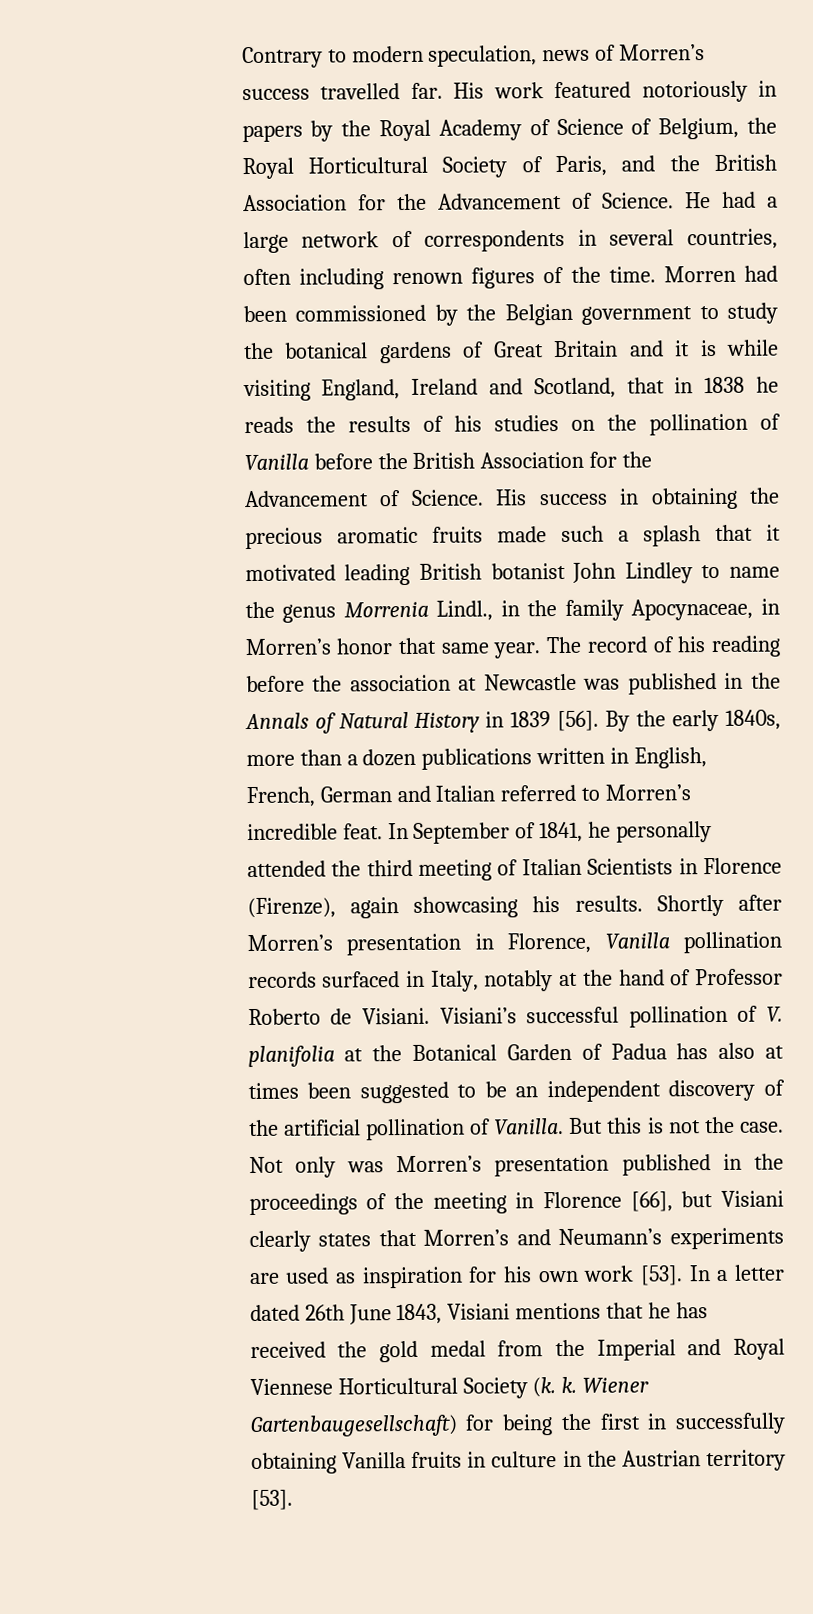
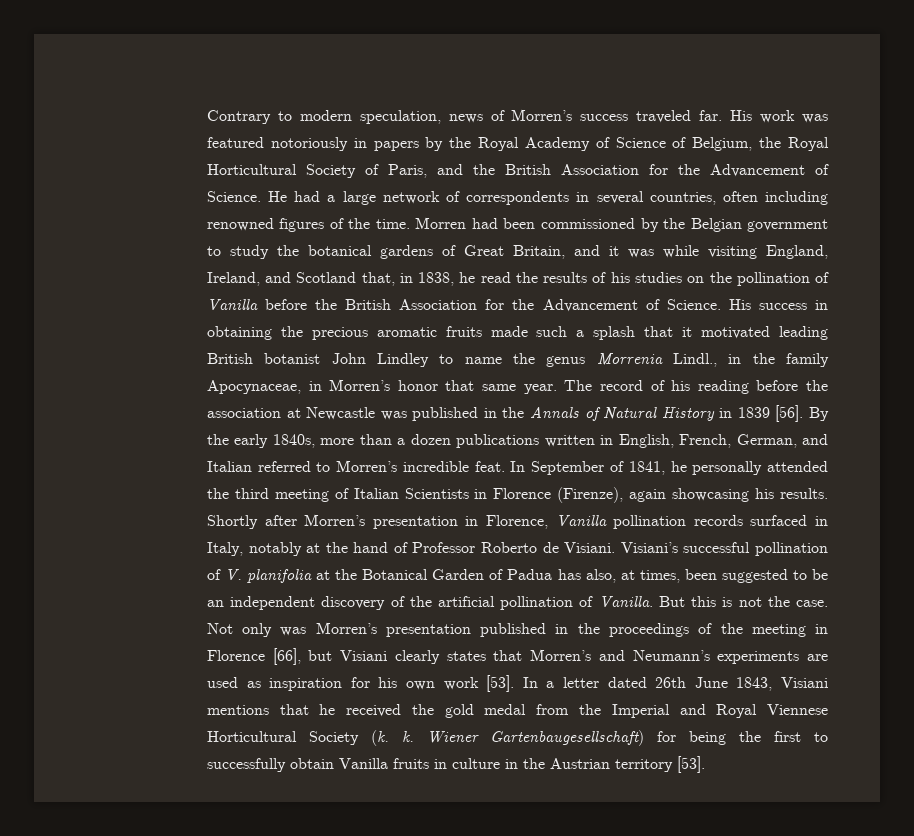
[320,83,401,100] travelled -> [636,110,692,123] traveled
(544, 90) none -> [802,114,829,123] was
[392,272,464,285] renown -> [206,218,274,231] renowned
[553,340,619,358] Britain -> [512,245,565,259] Britain,
[699,339,717,357] is -> [627,249,654,258] was
[411,376,780,399] [243,416,294,434] Ireland and Scotland, that in 1838 he reads -> [206,272,511,286] Ireland, and Scotland that, in 1838, he read
[319,786,392,803] German -> [736,434,797,448] German,
[718,1042,785,1059] [247,1082,299,1100] also at times -> [585,569,680,583] also, at times,
[676,1302,709,1319] has -> (336, 709) none
[647,1412,786,1435] [250,1452,337,1475] in successfully obtaining -> [813,732,828,742] [206,758,334,772] to successfully obtain

